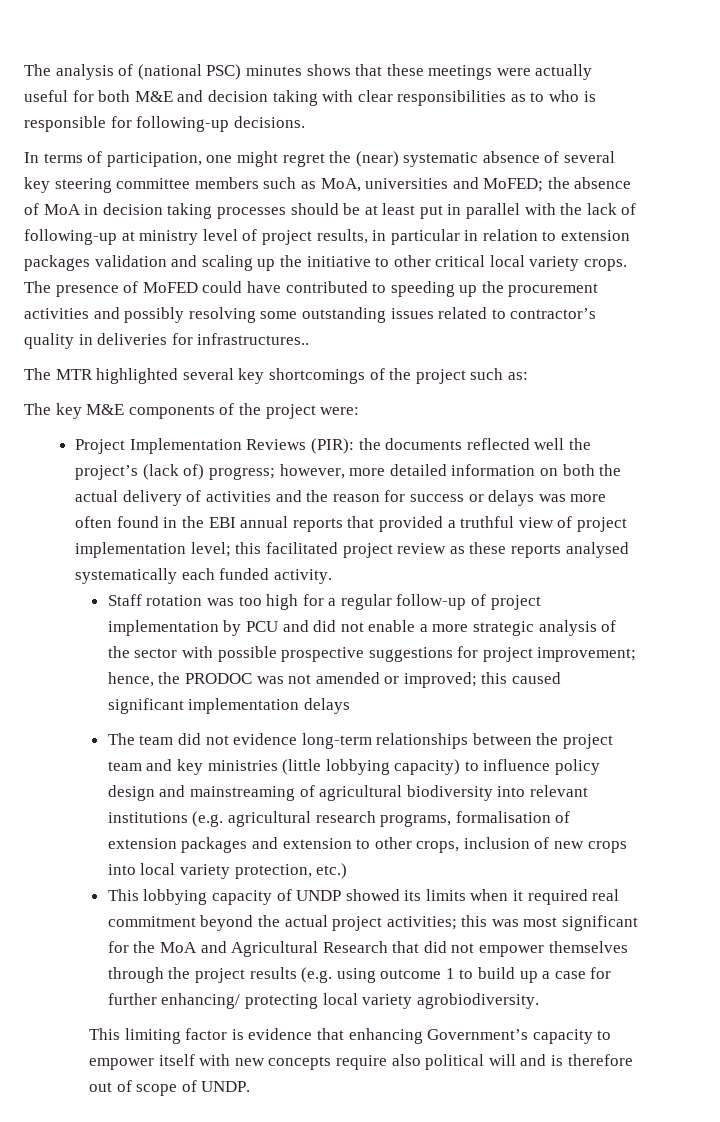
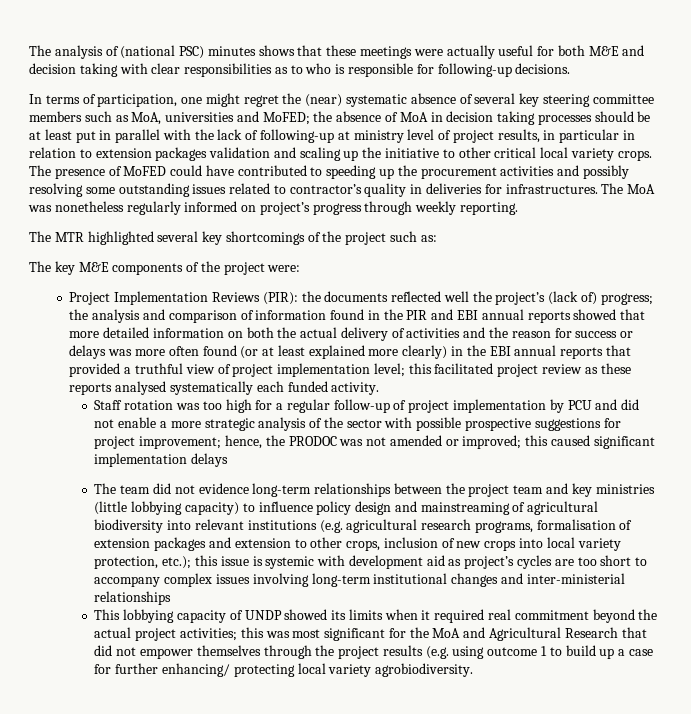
[197,333,310,345] infrastructures.. -> [505,183,656,194] [28,201,519,215] infrastructures. The MoA was nonetheless regularly informed on project’s progress through weekly reporting.
[279,464,345,479] however, -> [69,309,646,323] the analysis and comparison of information found in the PIR and EBI annual reports showed that
(159, 522) none -> [240,345,448,359] (or at least explained more clearly)
[316,863,348,879] etc.) -> [162,555,648,569] [94,573,625,587] [94,591,172,605] etc.); this issue is systemic with development aid as project’s cycles are too short to accompany complex issues involving long-term institutional changes and inter-ministerial relationships
[89,1028,612,1044] [89,1054,633,1070] [89,1080,251,1096] // This limiting factor is evidence that enhancing Government’s capacity to empower itself with new concepts require also political will and is therefore out of scope of UNDP. -> (474, 670) none

